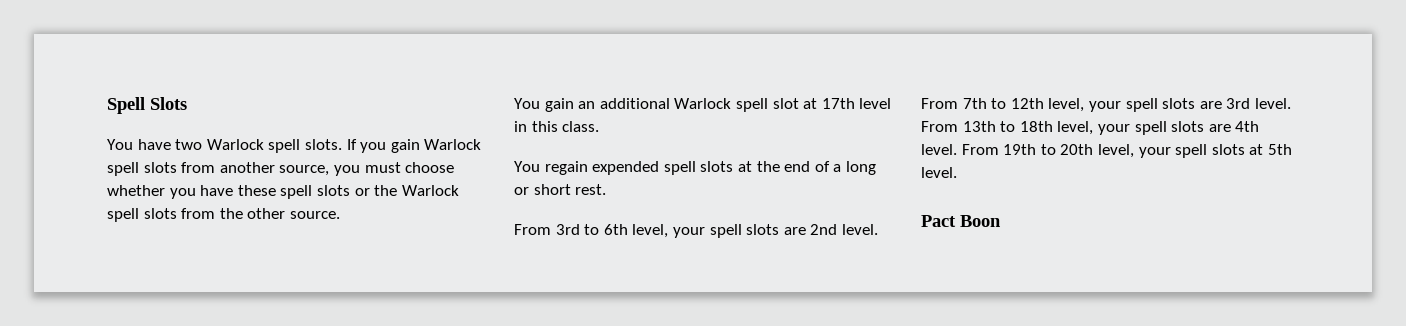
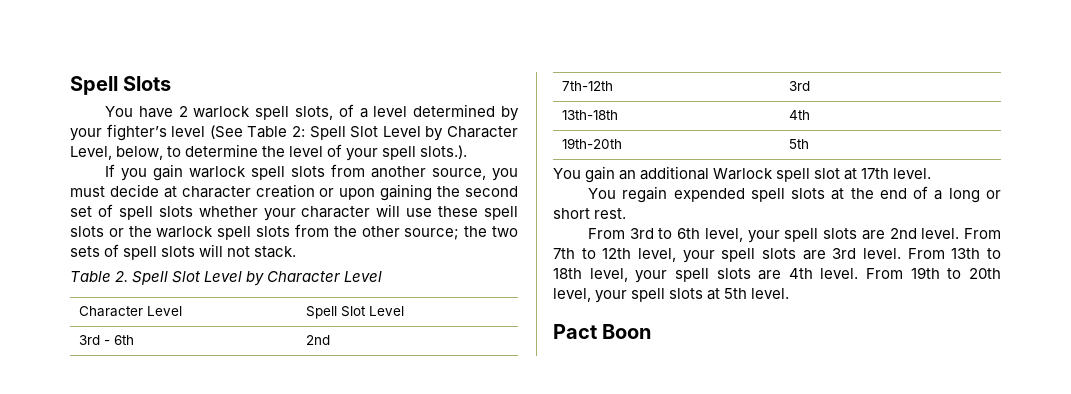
[175,139,342,153] two Warlock spell slots. -> [178,104,519,121] [70,124,518,141] [70,144,468,161] 2 warlock spell slots, of a level determined by your fighter’s level (See Table 2: Spell Slot Level by Character Level, below, to determine the level of your spell slots.). //
[424,139,482,150] Warlock -> [189,166,247,178] warlock
[405,162,455,173] [107,185,234,199] choose whether you have -> [109,184,519,201] [70,204,433,221] decide at character creation or upon gaining the second set of spell slots whether your character will use
[401,185,459,196] Warlock -> [156,226,214,238] warlock
[289,211,340,219] source. -> [404,226,518,240] [70,244,297,260] [70,271,383,286] [78,306,182,317] [305,306,404,319] [78,335,134,345] [305,335,330,345] [561,81,613,91] [788,81,810,91] [561,110,618,120] [788,110,810,120] [561,138,622,149] [788,139,809,149] source; the two sets of spell slots will not stack. // Table 2. Spell Slot Level by Character Level // Character Level | Spell Slot Level // 3rd - 6th | 2nd // 7th-12th | 3rd // 13th-18th | 4th // 19th-20th | 5th
[859,98,892,109] [514,121,600,132] level in this class. -> [893,168,932,179] level.

